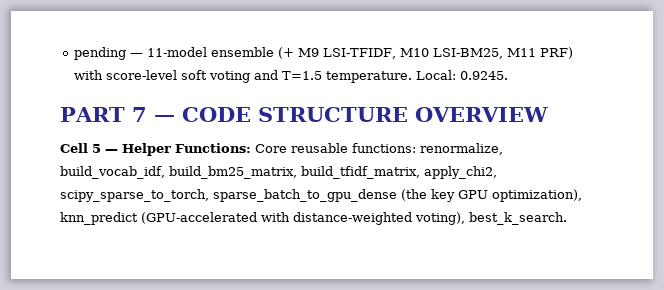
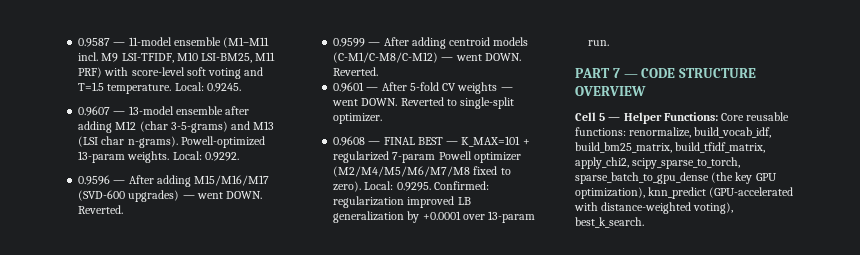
[74,47,127,60] pending -> [78,38,111,47] 0.9587
[278,47,295,59] (+ -> [223,37,270,48] [78,52,99,61] (M1–M11 incl.
(509, 75) none -> [78,106,250,116] [78,121,275,133] [78,136,265,148] [78,151,239,163] [78,175,270,187] [78,190,263,202] [78,205,124,214] [333,37,529,49] [333,52,521,63] [333,67,379,76] [333,82,513,94] [332,97,515,109] [333,113,383,124] [333,136,530,147] [333,151,521,163] [333,166,511,177] [333,181,489,192] [333,196,471,208] [333,211,536,223] [588,40,610,46] // 0.9607 — 13-model ensemble after adding M12 (char 3-5-grams) and M13 (LSI char n-grams). Powell-optimized 13-param weights. Local: 0.9292. // 0.9596 — After adding M15/M16/M17 (SVD-600 upgrades) — went DOWN. Reverted. // 0.9599 — After adding centroid models (C-M1/C-M8/C-M12) — went DOWN. Reverted. // 0.9601 — After 5-fold CV weights — went DOWN. Reverted to single-split optimizer. // 0.9608 — FINAL BEST — K_MAX=101 + regularized 7-param Powell optimizer (M2/M4/M5/M6/M7/M8 fixed to zero). Local: 0.9295. Confirmed: regularization improved LB generalization by +0.0001 over 13-param run.

